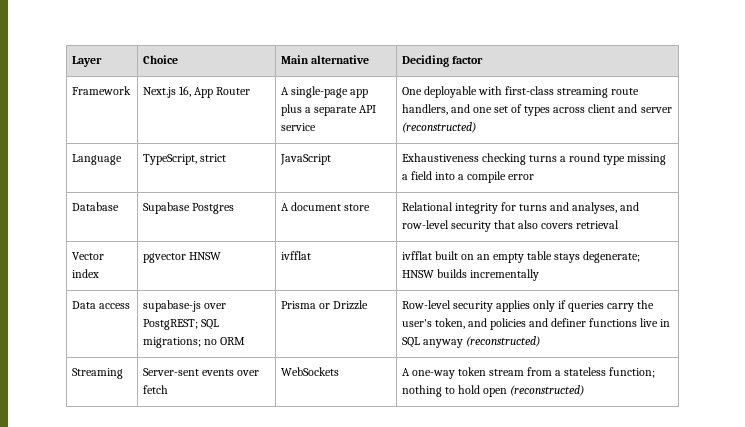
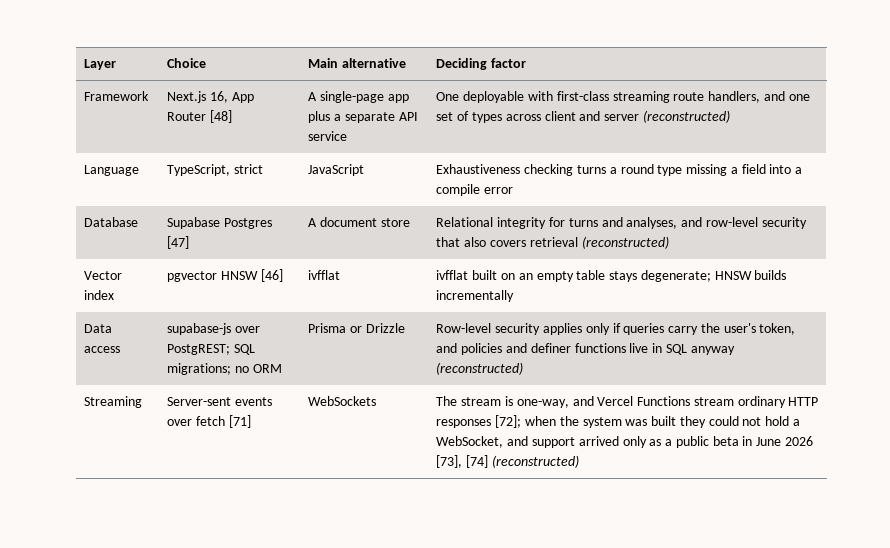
(250, 91) none -> [210,110,233,123] [48]
(234, 208) none -> [167,236,190,249] [47]
(620, 224) none -> [581,236,669,249] (reconstructed)
(221, 256) none -> [260,269,283,282] [46]
(168, 389) none -> [228,415,251,428] [71]
[401,367,656,379] [401,385,507,397] A one-way token stream from a stateless function; nothing to hold open -> [436,396,819,408] [436,415,801,428] [436,436,814,448] [436,455,489,468] The stream is one-way, and Vercel Functions stream ordinary HTTP responses [72]; when the system was built they could not hold a WebSocket, and support arrived only as a public beta in June 2026 [73], [74]

